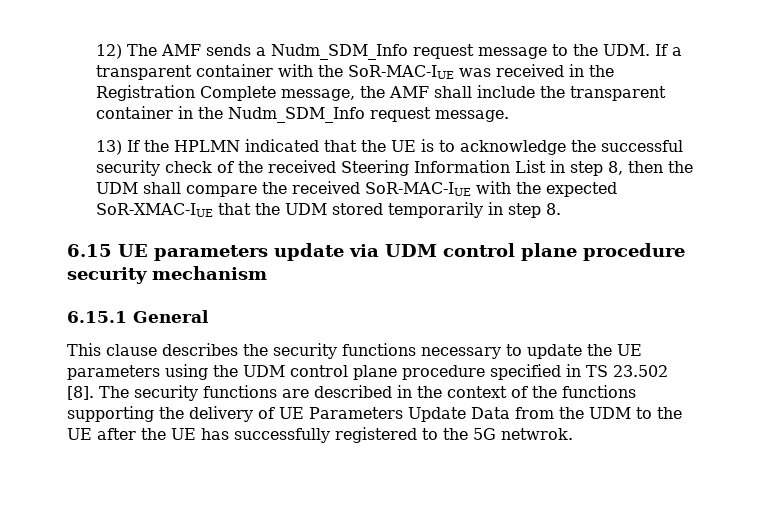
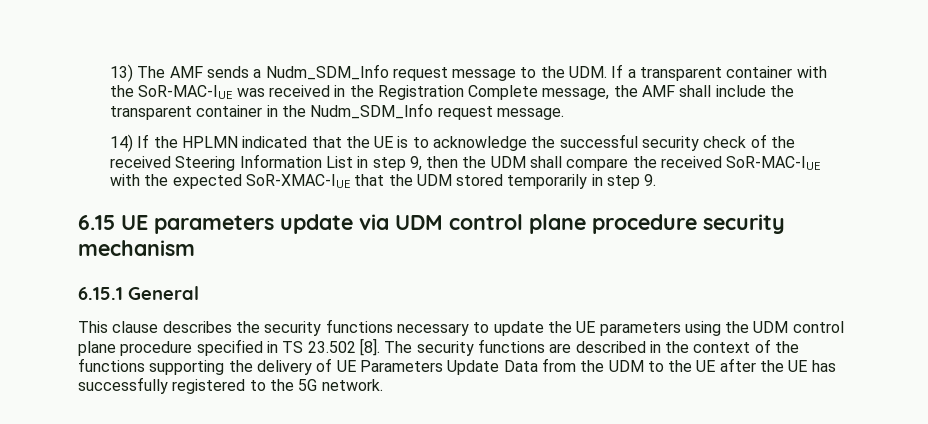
[95,44,122,59] 12) -> [109,64,133,82] 13)
[95,140,122,155] 13) -> [109,134,133,152] 14)
[607,161,623,175] 8, -> [409,156,422,171] 9,
[545,203,561,215] 8. -> [644,174,657,186] 9.
[501,428,573,440] netwrok. -> [321,379,383,391] network.

